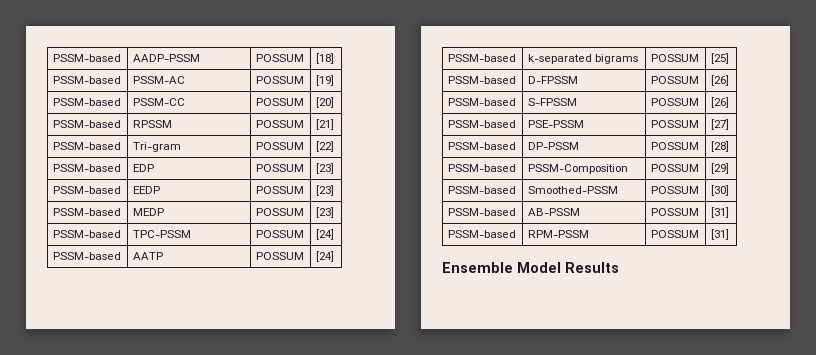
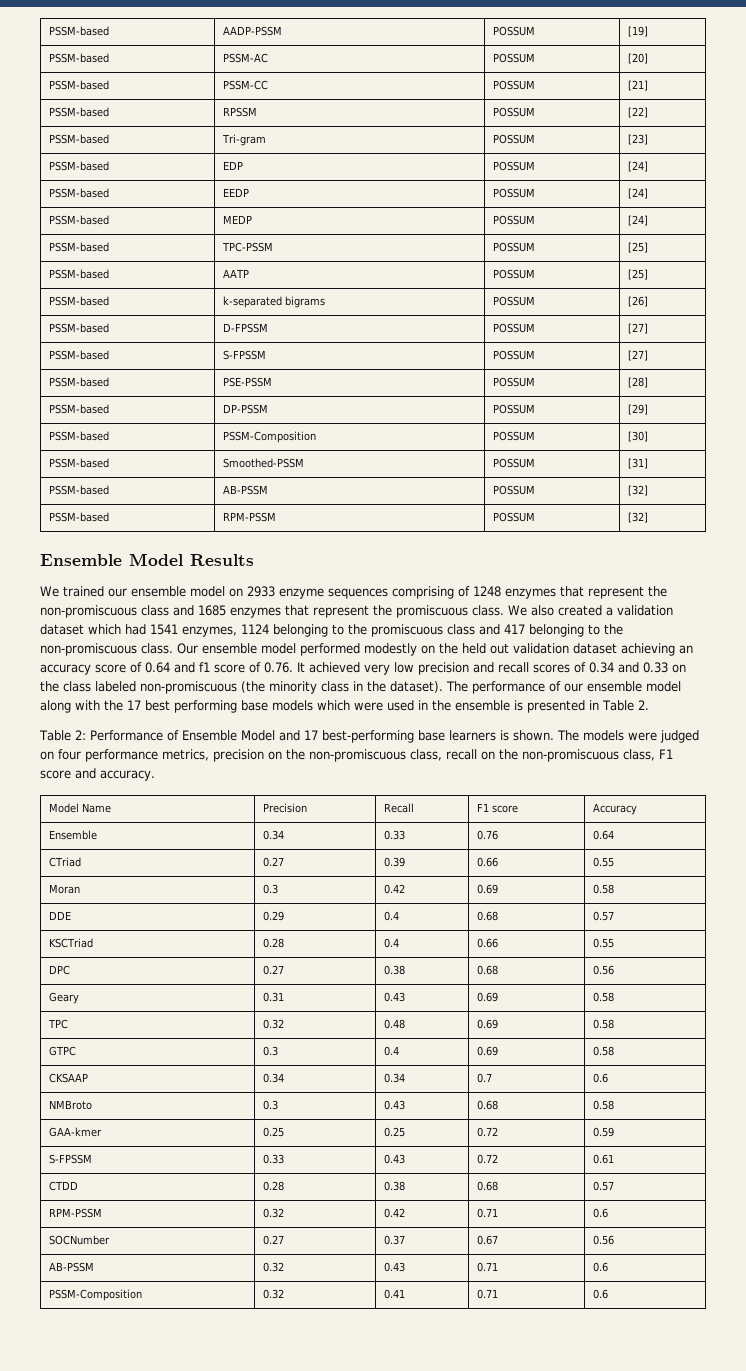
[315,53,334,64] [18] -> [627,26,648,37] [19]
[315,75,334,86] [19] -> [627,53,648,64] [20]
[315,97,334,108] [20] -> [627,80,648,91] [21]
[315,119,334,130] [21] -> [627,107,648,118] [22]
[315,141,334,152] [22] -> [627,134,648,145] [23]
[315,163,334,174] [23] -> [627,161,648,172] [24]
[315,185,334,196] [23] -> [627,188,648,199] [24]
[315,207,334,218] [23] -> [627,215,648,226] [24]
[315,229,334,240] [24] -> [627,242,648,253] [25]
[315,251,334,262] [24] -> [627,269,648,280] [25]
[710,53,729,64] [25] -> [627,296,648,307] [26]
[710,75,729,86] [26] -> [627,323,648,334] [27]
[710,97,729,108] [26] -> [627,350,648,361] [27]
[710,119,729,130] [27] -> [627,377,648,388] [28]
[710,141,729,152] [28] -> [627,404,648,415] [29]
[710,163,729,174] [29] -> [627,431,648,442] [30]
[710,185,729,196] [30] -> [627,458,648,469] [31]
[710,207,729,218] [31] -> [627,485,648,496] [32]
[710,229,729,240] [31] -> [627,512,648,523] [32]
(619, 267) none -> [40,586,667,599] [40,605,673,618] [40,624,623,637] [40,643,693,656] [40,662,686,675] [40,681,681,694] [40,700,649,713] [39,730,699,743] [40,749,673,762] [40,768,155,781] [48,803,111,813] [262,803,307,813] [383,803,414,813] [476,803,518,813] [592,803,637,815] [48,830,97,840] [262,830,284,840] [383,830,405,840] [476,830,498,840] [592,830,614,840] [48,857,81,867] [262,857,284,867] [383,857,405,867] [476,857,498,867] [592,857,614,867] [48,884,80,894] [262,884,278,894] [383,884,405,894] [476,884,498,894] [592,884,614,894] [48,911,71,920] [262,911,284,921] [383,911,399,921] [476,911,498,921] [592,911,614,921] [48,938,93,948] [262,938,284,948] [383,938,399,948] [476,938,498,948] [592,938,614,948] [48,965,70,975] [262,965,284,975] [383,965,405,975] [476,965,498,975] [592,965,614,975] [48,992,79,1004] [262,992,284,1002] [383,992,405,1002] [476,992,498,1002] [592,992,614,1002] [47,1019,68,1029] [262,1019,284,1029] [383,1019,405,1029] [476,1019,498,1029] [592,1019,614,1029] [48,1046,76,1056] [262,1046,278,1056] [383,1046,399,1056] [476,1046,498,1056] [592,1046,614,1056] [48,1073,88,1083] [262,1073,284,1083] [383,1073,405,1083] [476,1073,492,1083] [592,1073,608,1083] [48,1100,92,1110] [262,1100,278,1110] [383,1100,405,1110] [476,1100,498,1110] [592,1100,614,1110] [48,1127,102,1137] [262,1127,284,1137] [383,1127,405,1137] [476,1127,498,1137] [592,1127,614,1137] [48,1154,92,1164] [262,1154,284,1164] [383,1154,405,1164] [476,1154,498,1164] [592,1154,614,1164] [48,1181,78,1191] [262,1181,284,1191] [383,1181,405,1191] [476,1181,498,1191] [592,1181,614,1191] [48,1208,102,1218] [262,1208,284,1218] [383,1208,405,1218] [476,1208,498,1218] [592,1208,608,1218] [48,1235,110,1245] [262,1235,284,1245] [383,1235,405,1245] [476,1235,498,1245] [592,1235,614,1245] [48,1262,94,1272] [262,1262,284,1272] [383,1262,405,1272] [476,1262,498,1272] [592,1262,608,1272] [48,1289,142,1301] [262,1289,284,1299] [383,1289,405,1299] [476,1289,498,1299] [592,1289,608,1299] // We trained our ensemble model on 2933 enzyme sequences comprising of 1248 enzymes that represent the non-promiscuous class and 1685 enzymes that represent the promiscuous class. We also created a validation dataset which had 1541 enzymes, 1124 belonging to the promiscuous class and 417 belonging to the non-promiscuous class. Our ensemble model performed modestly on the held out validation dataset achieving an accuracy score of 0.64 and f1 score of 0.76. It achieved very low precision and recall scores of 0.34 and 0.33 on the class labeled non-promiscuous (the minority class in the dataset). The performance of our ensemble model along with the 17 best performing base models which were used in the ensemble is presented in Table 2. // Table 2: Performance of Ensemble Model and 17 best-performing base learners is shown. The models were judged on four performance metrics, precision on the non-promiscuous class, recall on the non-promiscuous class, F1 score and accuracy. // Model Name | Precision | Recall | F1 score | Accuracy // Ensemble | 0.34 | 0.33 | 0.76 | 0.64 // CTriad | 0.27 | 0.39 | 0.66 | 0.55 // Moran | 0.3 | 0.42 | 0.69 | 0.58 // DDE | 0.29 | 0.4 | 0.68 | 0.57 // KSCTriad | 0.28 | 0.4 | 0.66 | 0.55 // DPC | 0.27 | 0.38 | 0.68 | 0.56 // Geary | 0.31 | 0.43 | 0.69 | 0.58 // TPC | 0.32 | 0.48 | 0.69 | 0.58 // GTPC | 0.3 | 0.4 | 0.69 | 0.58 // CKSAAP | 0.34 | 0.34 | 0.7 | 0.6 // NMBroto | 0.3 | 0.43 | 0.68 | 0.58 // GAA-kmer | 0.25 | 0.25 | 0.72 | 0.59 // S-FPSSM | 0.33 | 0.43 | 0.72 | 0.61 // CTDD | 0.28 | 0.38 | 0.68 | 0.57 // RPM-PSSM | 0.32 | 0.42 | 0.71 | 0.6 // SOCNumber | 0.27 | 0.37 | 0.67 | 0.56 // AB-PSSM | 0.32 | 0.43 | 0.71 | 0.6 // PSSM-Composition | 0.32 | 0.41 | 0.71 | 0.6

